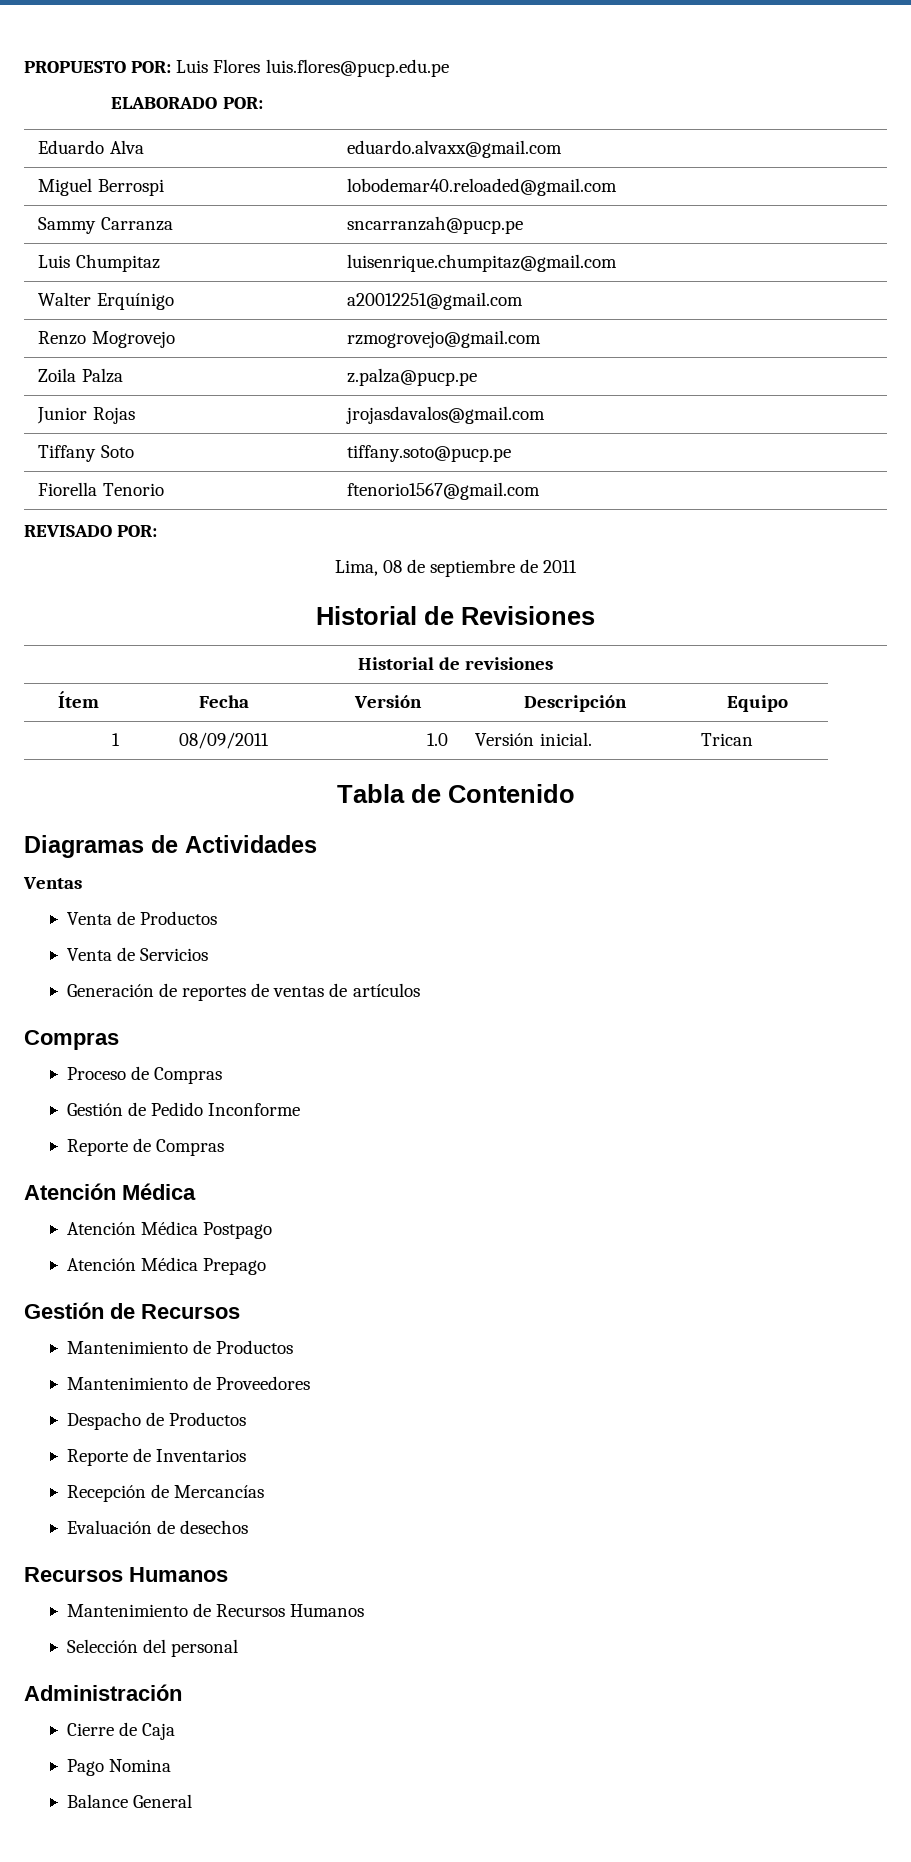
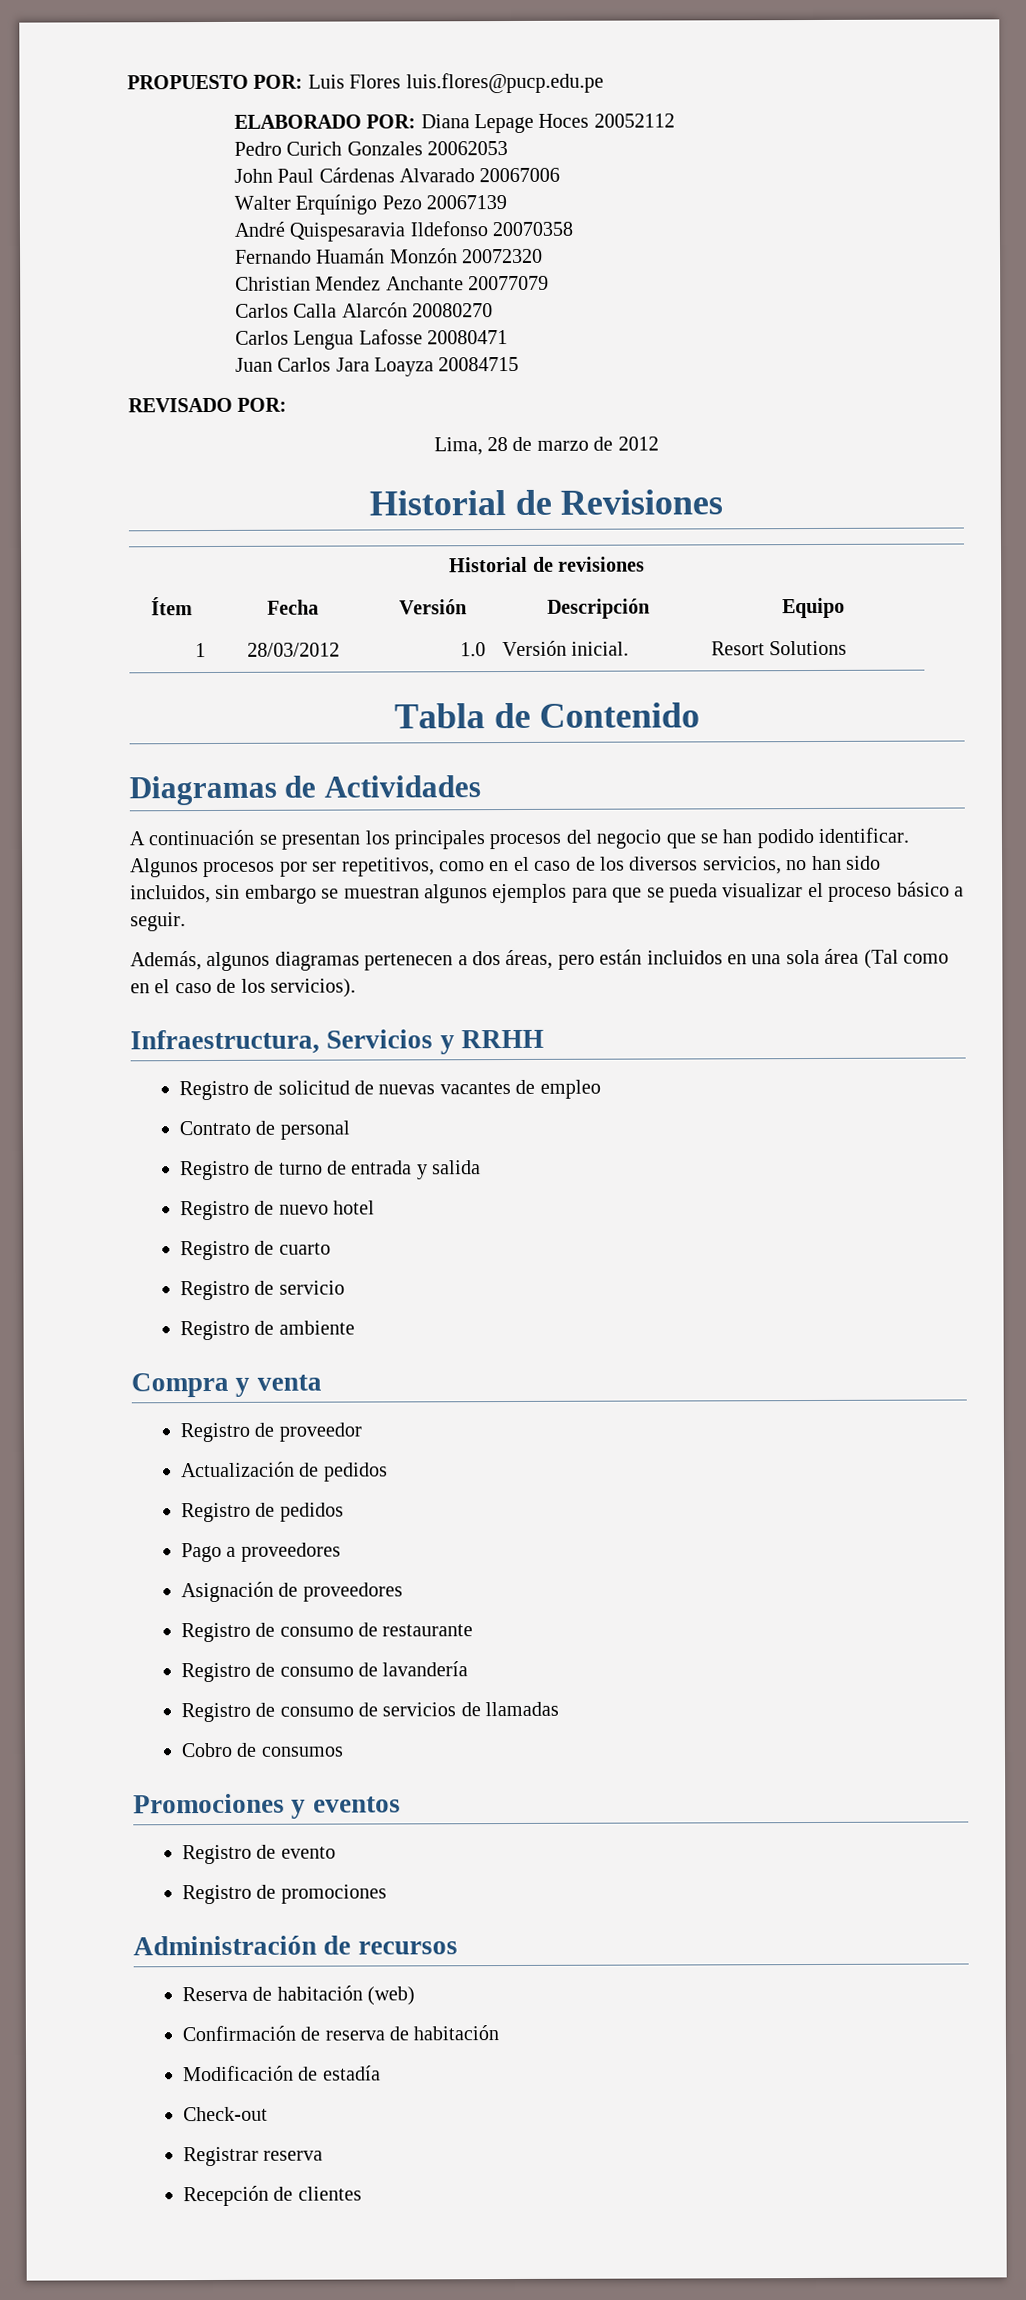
[38,140,144,154] [347,140,563,158] [38,178,164,196] [347,178,618,196] [38,217,173,234] [347,216,524,234] [38,254,160,272] [347,254,618,272] [38,292,174,310] [347,292,524,310] [38,331,175,348] [347,330,542,348] [38,368,123,383] [347,368,478,386] [37,407,135,424] [346,406,546,424] [38,445,134,462] [347,445,512,462] [38,482,164,496] [347,482,541,500] [24,525,158,537] [334,559,578,577] // Eduardo Alva | eduardo.alvaxx@gmail.com // Miguel Berrospi | lobodemar40.reloaded@gmail.com // Sammy Carranza | sncarranzah@pucp.pe // Luis Chumpitaz | luisenrique.chumpitaz@gmail.com // Walter Erquínigo | a20012251@gmail.com // Renzo Mogrovejo | rzmogrovejo@gmail.com // Zoila Palza | z.palza@pucp.pe // Junior Rojas | jrojasdavalos@gmail.com // Tiffany Soto | tiffany.soto@pucp.pe // Fiorella Tenorio | ftenorio1567@gmail.com // REVISADO POR: // Lima, 08 de septiembre de 2011 -> [420,113,675,134] [233,141,509,156] [233,167,561,183] [233,194,508,215] [233,221,574,242] [234,248,544,264] [234,275,550,291] [234,302,494,318] [234,329,509,350] [234,356,520,377] [128,397,288,413] [433,436,659,456] Diana Lepage Hoces 20052112 // Pedro Curich Gonzales 20062053 // John Paul Cárdenas Alvarado 20067006 // Walter Erquínigo Pezo 20067139 // André Quispesaravia Ildefonso 20070358 // Fernando Huamán Monzón 20072320 // Christian Mendez Anchante 20077079 // Carlos Calla Alarcón 20080270 // Carlos Lengua Lafosse 20080471 // Juan Carlos Jara Loayza 20084715 // REVISADO POR: // Lima, 28 de marzo de 2012
[179,732,269,749] 08/09/2011 -> [246,642,340,657] 28/03/2012
[701,733,754,746] Trican -> [710,640,848,656] Resort Solutions
[23,877,82,889] [66,911,218,925] [66,947,209,961] [66,983,420,1001] [24,1030,119,1050] [66,1066,223,1084] [66,1102,301,1116] [66,1138,225,1156] [24,1183,196,1200] [66,1221,273,1239] [66,1257,267,1275] [24,1302,240,1319] [66,1340,294,1354] [66,1376,311,1390] [66,1412,247,1430] [66,1448,247,1466] [66,1484,265,1502] [66,1520,249,1534] [24,1567,228,1582] [66,1603,365,1617] [66,1639,239,1657] [24,1684,182,1701] [66,1722,176,1740] [66,1759,171,1776] [66,1794,192,1808] Ventas // Venta de Productos // Venta de Servicios // Generación de reportes de ventas de artículos // Compras // Proceso de Compras // Gestión de Pedido Inconforme // Reporte de Compras // Atención Médica // Atención Médica Postpago // Atención Médica Prepago // Gestión de Recursos // Mantenimiento de Productos // Mantenimiento de Proveedores // Despacho de Productos // Reporte de Inventarios // Recepción de Mercancías // Evaluación de desechos // Recursos Humanos // Mantenimiento de Recursos Humanos // Selección del personal // Administración // Cierre de Caja // Pago Nomina // Balance General -> [129,827,910,850] [130,855,881,878] [130,881,964,904] [130,912,186,932] [130,948,949,972] [130,978,356,998] [130,1029,544,1055] [178,1079,601,1101] [178,1120,350,1140] [179,1160,482,1181] [179,1200,375,1221] [179,1240,331,1261] [179,1280,345,1301] [179,1320,355,1341] [131,1372,322,1398] [179,1422,362,1443] [180,1461,388,1482] [180,1502,344,1523] [180,1542,341,1563] [180,1581,403,1603] [180,1622,474,1643] [180,1661,469,1683] [180,1701,560,1723] [180,1742,344,1758] [133,1793,401,1819] [181,1844,336,1865] [181,1884,387,1905] [133,1935,458,1956] [181,1985,415,2006] [181,2025,500,2042] [182,2065,381,2082] [182,2106,268,2122] [182,2146,324,2167] [182,2185,362,2207] A continuación se presentan los principales procesos del negocio que se han podido identificar. Algunos procesos por ser repetitivos, como en el caso de los diversos servicios, no han sido incluidos, sin embargo se muestran algunos ejemplos para que se pueda visualizar el proceso básico a seguir. // Además, algunos diagramas pertenecen a dos áreas, pero están incluidos en una sola área (Tal como en el caso de los servicios). // Infraestructura, Servicios y RRHH // Registro de solicitud de nuevas vacantes de empleo // Contrato de personal // Registro de turno de entrada y salida // Registro de nuevo hotel // Registro de cuarto // Registro de servicio // Registro de ambiente // Compra y venta // Registro de proveedor // Actualización de pedidos // Registro de pedidos // Pago a proveedores // Asignación de proveedores // Registro de consumo de restaurante // Registro de consumo de lavandería // Registro de consumo de servicios de llamadas // Cobro de consumos // Promociones y eventos // Registro de evento // Registro de promociones // Administración de recursos // Reserva de habitación (web) // Confirmación de reserva de habitación // Modificación de estadía // Check-out // Registrar reserva // Recepción de clientes

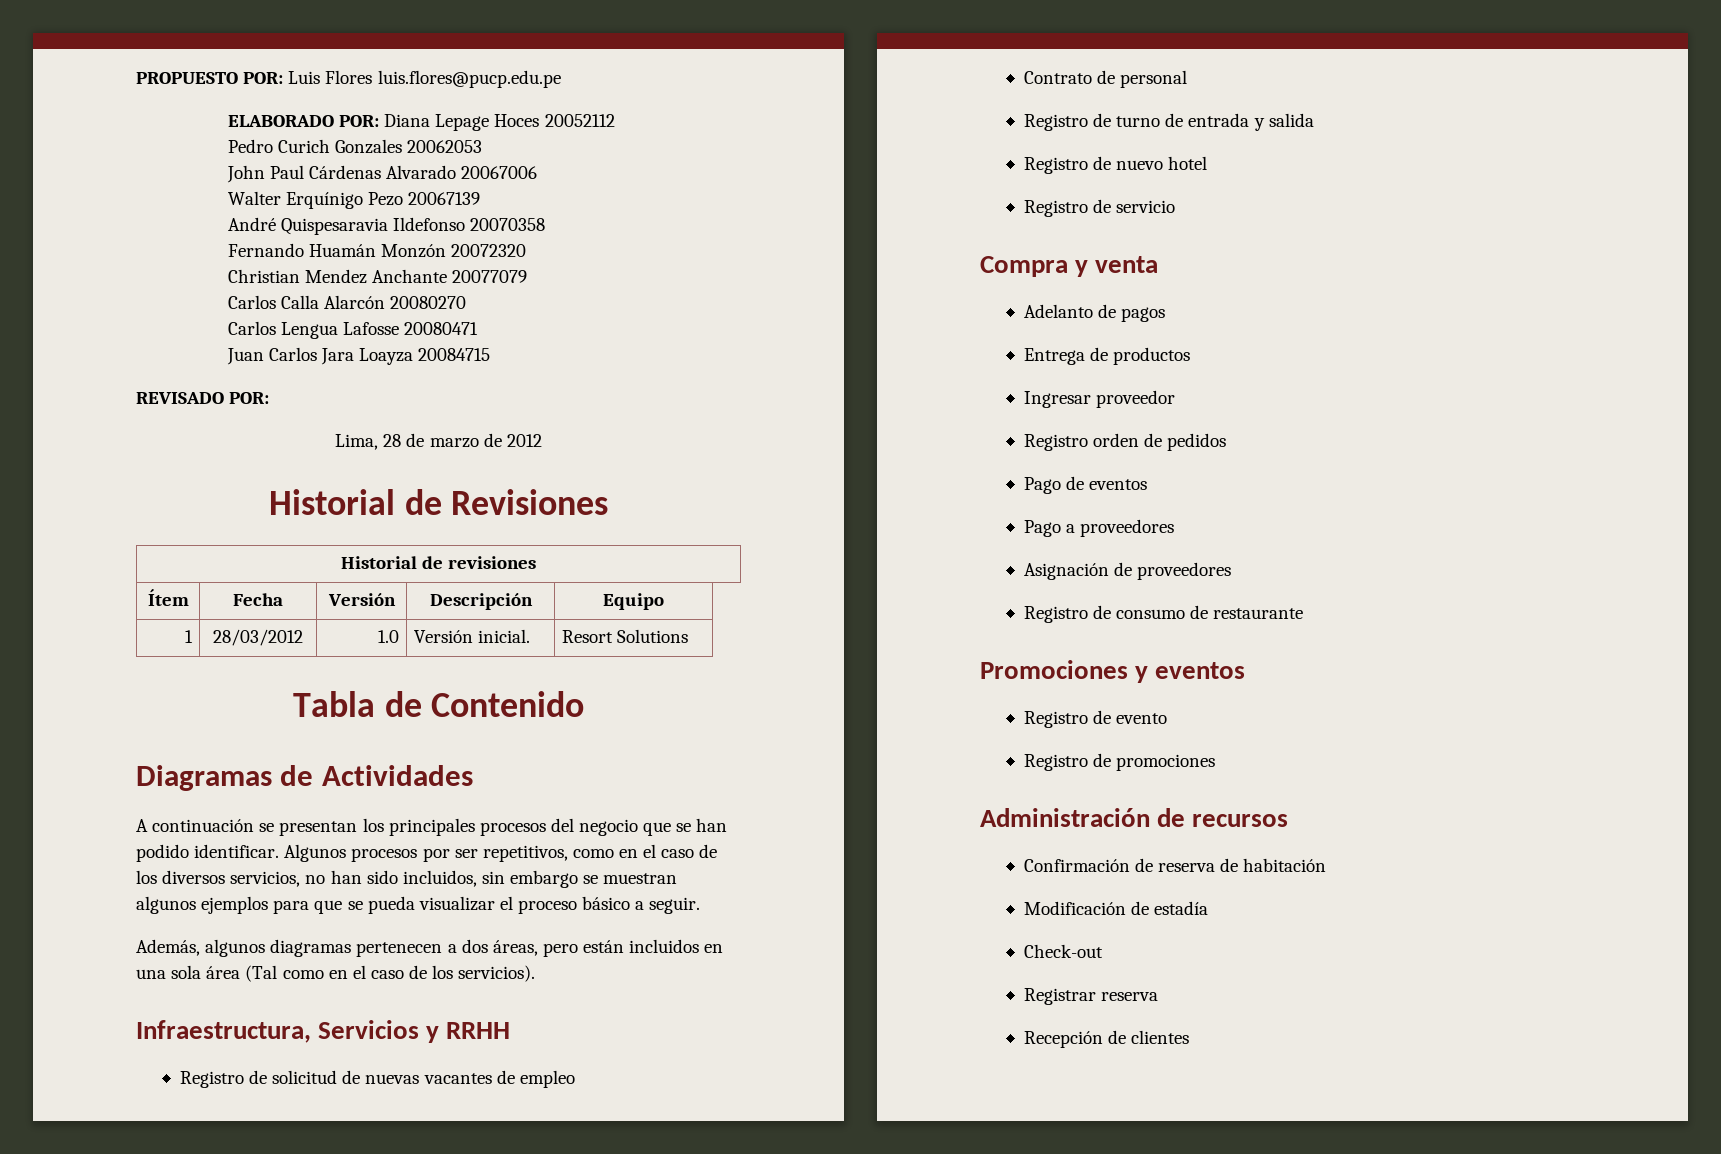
[179,1240,331,1261] // Registro de cuarto -> (1208, 163) none
[179,1320,355,1341] // Registro de ambiente -> (1176, 206) none
[179,1422,275,1443] Registro de -> [1023,304,1166,322] [1023,347,1191,365] [1023,391,1091,408] Adelanto de pagos // Entrega de productos // Ingresar
[180,1461,388,1482] [180,1502,344,1523] Actualización de pedidos // Registro de pedidos -> [1023,433,1227,451] [1023,476,1148,494] Registro orden de pedidos // Pago de eventos
[180,1661,469,1683] [180,1701,560,1723] [180,1742,344,1758] // Registro de consumo de lavandería // Registro de consumo de servicios de llamadas // Cobro de consumos -> (1304, 613) none
[181,1985,415,2006] // Reserva de habitación (web) -> (1289, 820) none

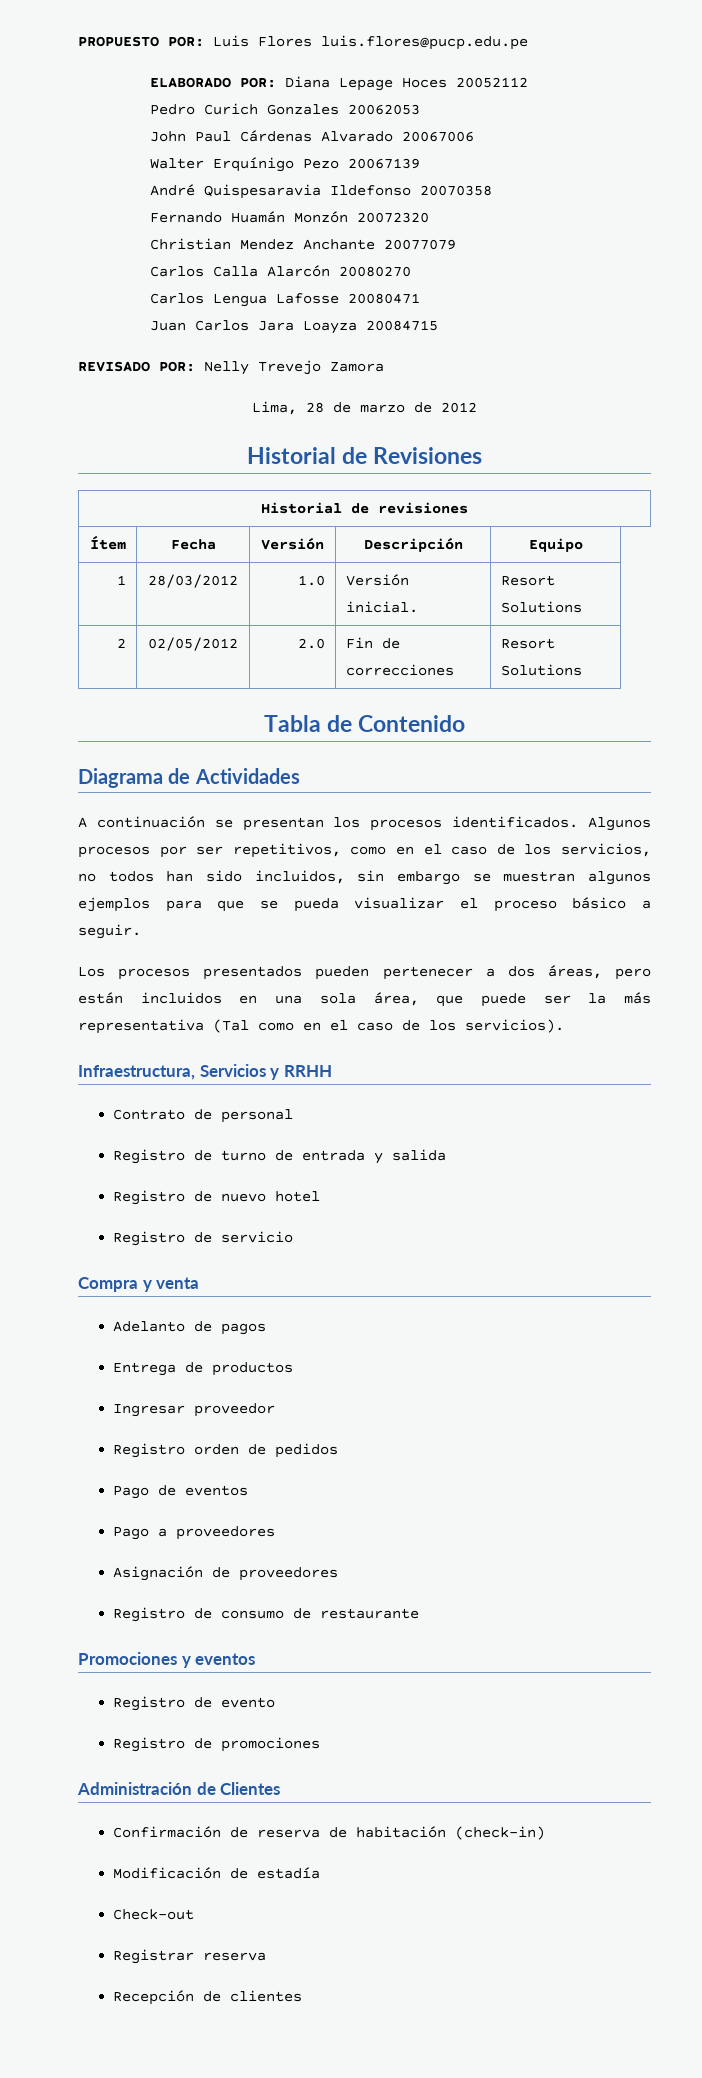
(270, 398) none -> [204,360,384,375] Nelly Trevejo Zamora
(688, 636) none -> [117,638,127,648] [148,637,238,651] [298,638,326,649] [345,637,400,649] [345,664,454,676] [500,638,555,649] [500,664,582,676] // 2 | 02/05/2012 | 2.0 | Fin de correcciones | Resort Solutions
[136,765,272,791] Diagramas -> [78,768,163,788] Diagrama
[388,818,728,836] [136,844,280,862] principales procesos del negocio que se han podido identificar. -> [370,816,579,831] procesos identificados.
[162,870,226,884] diversos -> (552, 849) none
(326, 879) none -> [108,871,154,882] todos
[136,939,443,957] Además, algunos diagramas pertenecen -> [78,966,473,980] Los procesos presentados pueden pertenecer
[206,966,241,979] área -> [373,992,651,1007] [78,1019,204,1034] área, que puede ser la más representativa
[179,1070,575,1088] // Registro de solicitud de nuevas vacantes de empleo -> (332, 1071) none
[1192,814,1289,827] recursos -> [220,1782,281,1795] Clientes
(1327, 865) none -> [455,1826,546,1840] (check-in)

